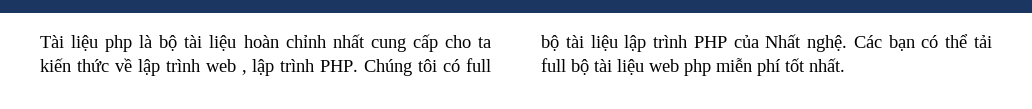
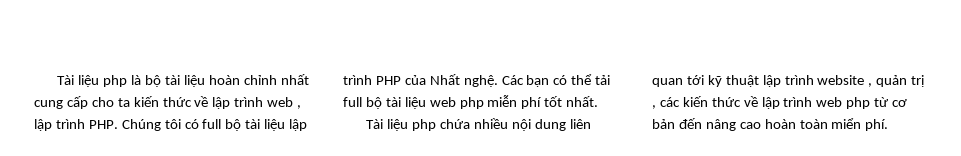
(845, 65) none -> [366,118,591,131] [652,75,925,87] [652,96,908,109] [652,118,889,131] // Tài liệu php chứa nhiều nội dung liên quan tới kỹ thuật lập trình website , quản trị , các kiến thức về lập trình web php từ cơ bản đến nâng cao hoàn toàn miển phí.

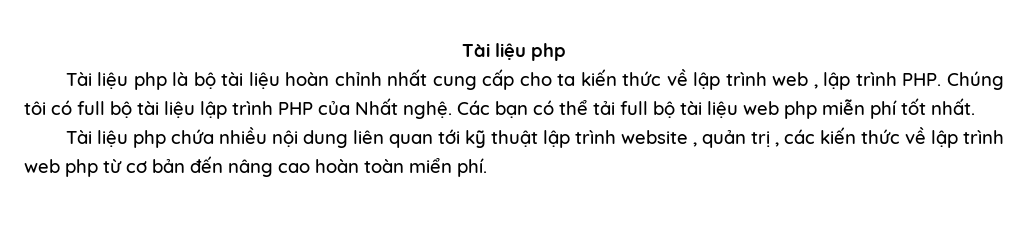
[57,75,128,87] Tài liệu php -> [462,43,566,61] [65,72,167,90] Tài liệu php // Tài liệu php

